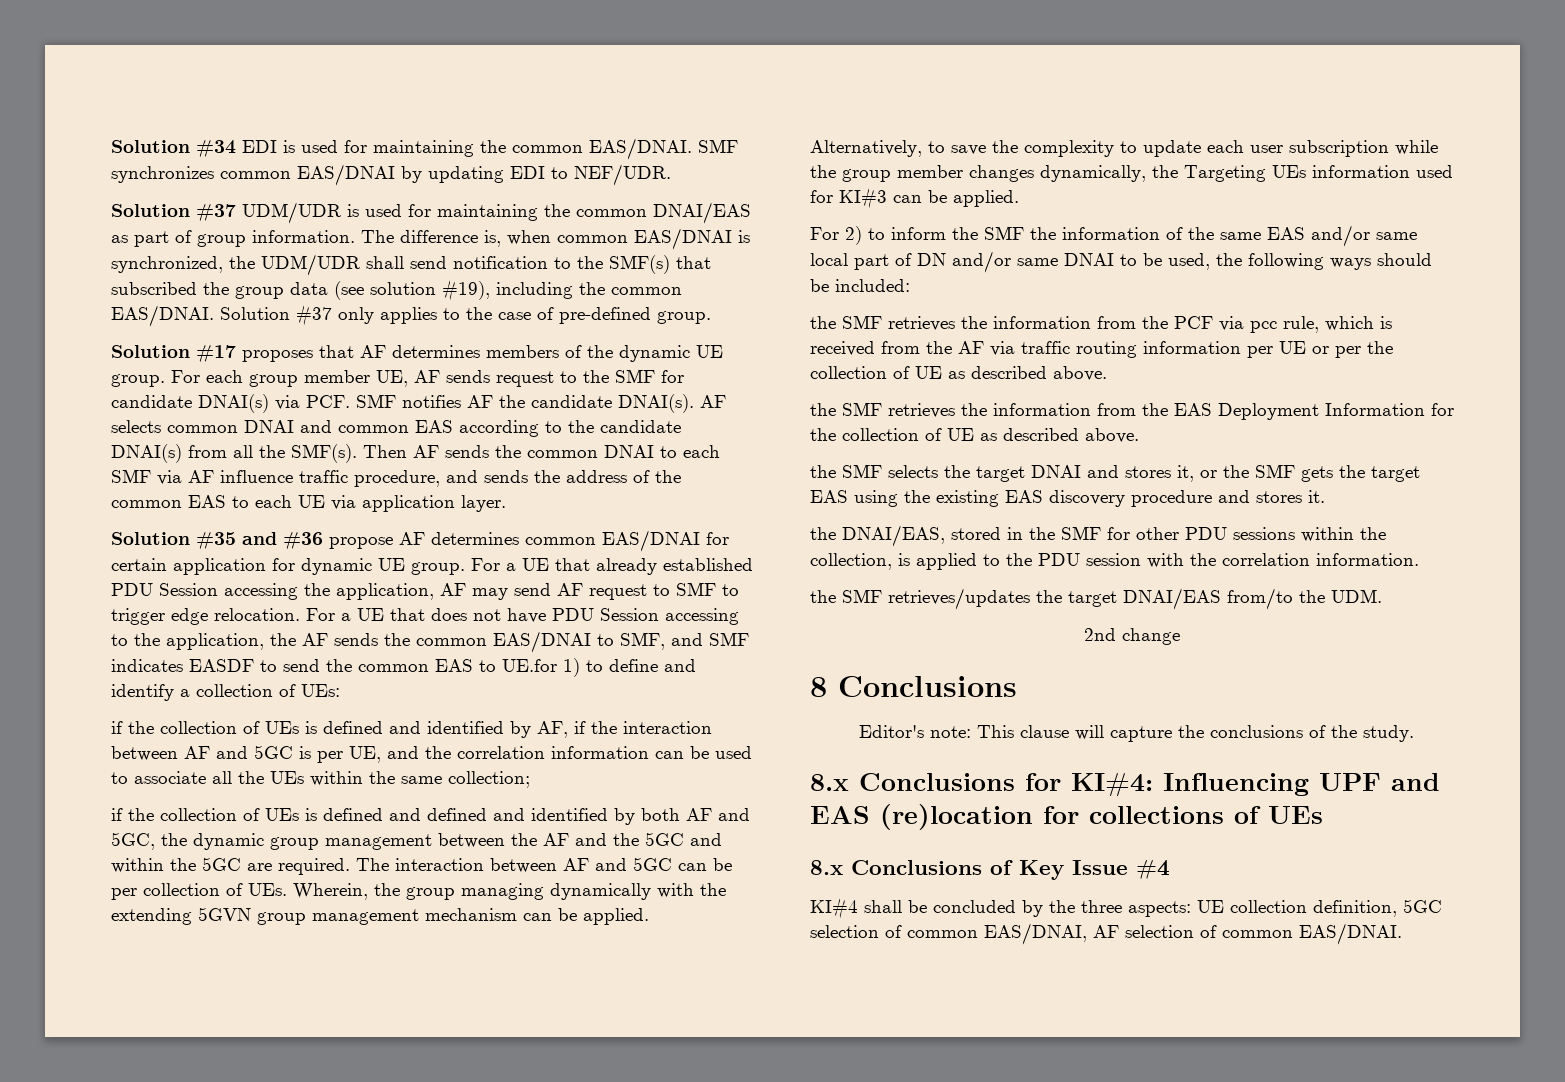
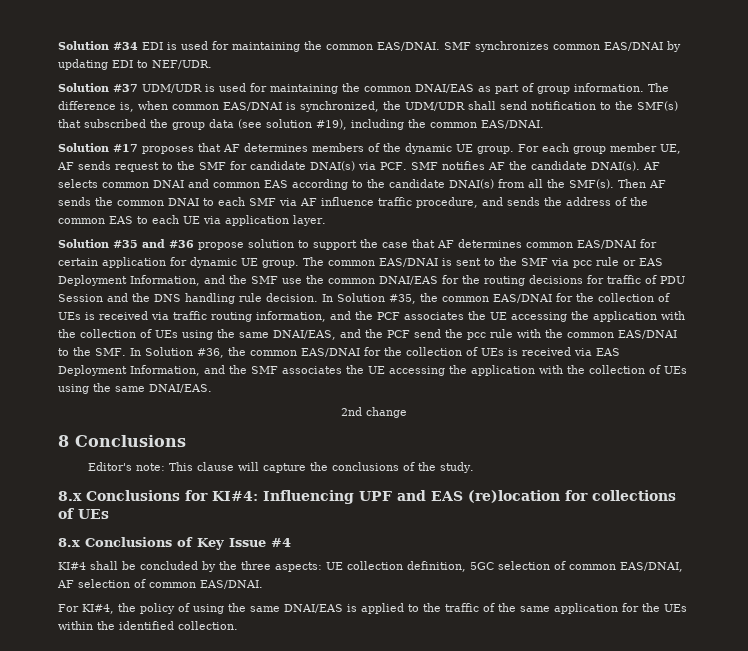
[220,305,711,326] Solution #37 only applies to the case of pre-defined group. -> (544, 124) none
(393, 543) none -> [248,239,435,250] solution to support the case that
[471,558,753,575] [111,582,739,600] [111,608,739,625] [111,631,749,653] [111,658,696,677] [111,684,340,701] [111,721,712,738] [111,745,752,763] [111,771,530,788] [111,808,750,825] [111,832,722,850] [111,857,732,875] [111,883,726,900] [111,907,649,925] [810,140,1438,157] [810,165,1453,182] [810,188,1019,209] [810,225,1417,247] [810,251,1432,273] [810,279,910,292] [810,315,1392,333] [810,341,1393,358] [810,366,1107,381] [810,402,1454,420] [810,428,1139,443] [810,464,1420,482] [810,490,1325,507] [810,525,1386,547] [810,553,1419,570] [810,588,1382,610] For a UE that already established PDU Session accessing the application, AF may send AF request to SMF to trigger edge relocation. For a UE that does not have PDU Session accessing to the application, the AF sends the common EAS/DNAI to SMF, and SMF indicates EASDF to send the common EAS to UE.for 1) to define and identify a collection of UEs: // if the collection of UEs is defined and identified by AF, if the interaction between AF and 5GC is per UE, and the correlation information can be used to associate all the UEs within the same collection; // if the collection of UEs is defined and defined and identified by both AF and 5GC, the dynamic group management between the AF and the 5GC and within the 5GC are required. The interaction between AF and 5GC can be per collection of UEs. Wherein, the group managing dynamically with the extending 5GVN group management mechanism can be applied. Alternatively, to save the complexity to update each user subscription while the group member changes dynamically, the Targeting UEs information used for KI#3 can be applied. // For 2) to inform the SMF the information of the same EAS and/or same local part of DN and/or same DNAI to be used, the following ways should be included: // the SMF retrieves the information from the PCF via pcc rule, which is received from the AF via traffic routing information per UE or per the collection of UE as described above. // the SMF retrieves the information from the EAS Deployment Information for the collection of UE as described above. // the SMF selects the target DNAI and stores it, or the SMF gets the target EAS using the existing EAS discovery procedure and stores it. // the DNAI/EAS, stored in the SMF for other PDU sessions within the collection, is applied to the PDU session with the correlation information. // the SMF retrieves/updates the target DNAI/EAS from/to the UDM. -> [303,257,663,268] [58,275,685,286] [58,293,670,304] [58,311,685,322] [58,329,677,340] [58,347,620,358] [58,365,687,376] [58,383,212,394] The common EAS/DNAI is sent to the SMF via pcc rule or EAS Deployment Information, and the SMF use the common DNAI/EAS for the routing decisions for traffic of PDU Session and the DNS handling rule decision. In Solution #35, the common EAS/DNAI for the collection of UEs is received via traffic routing information, and the PCF associates the UE accessing the application with the collection of UEs using the same DNAI/EAS, and the PCF send the pcc rule with the common EAS/DNAI to the SMF. In Solution #36, the common EAS/DNAI for the collection of UEs is received via EAS Deployment Information, and the SMF associates the UE accessing the application with the collection of UEs using the same DNAI/EAS.
(1402, 934) none -> [58,603,687,614] [58,621,238,630] // For KI#4, the policy of using the same DNAI/EAS is applied to the traffic of the same application for the UEs within the identified collection.

